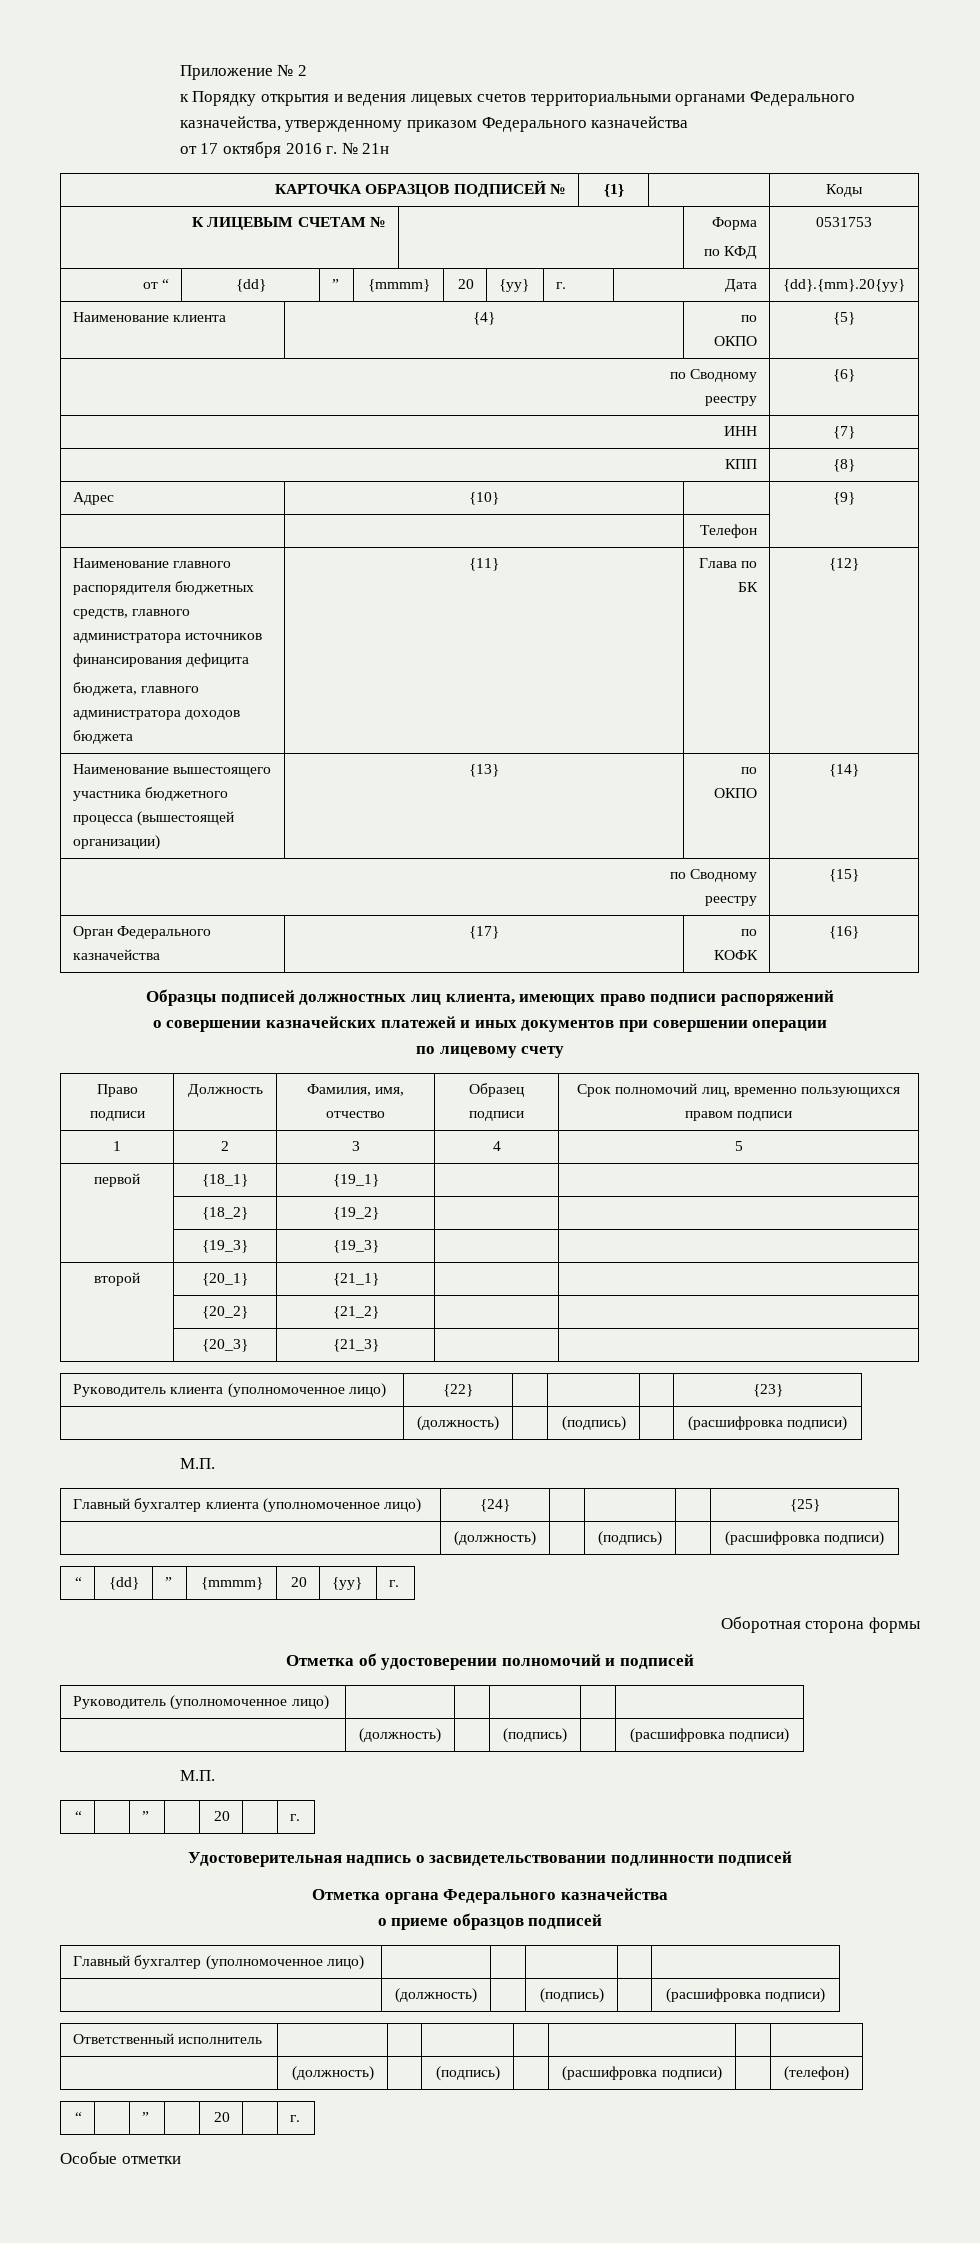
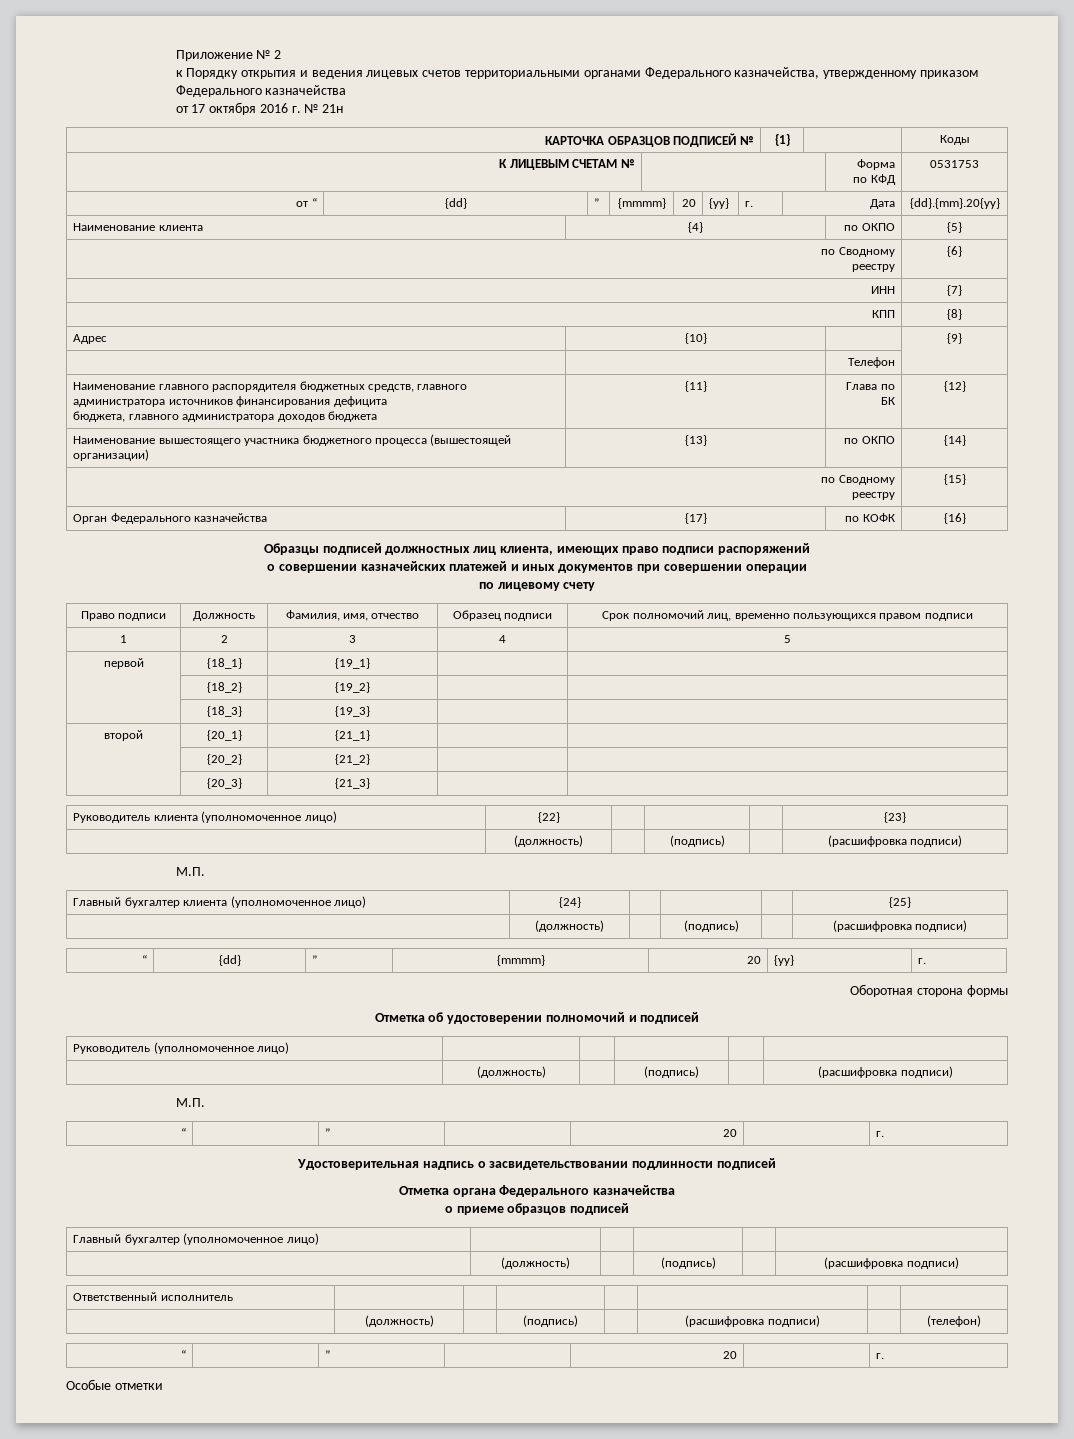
[202,1240,248,1253] {19_3} -> [206,706,242,717] {18_3}

